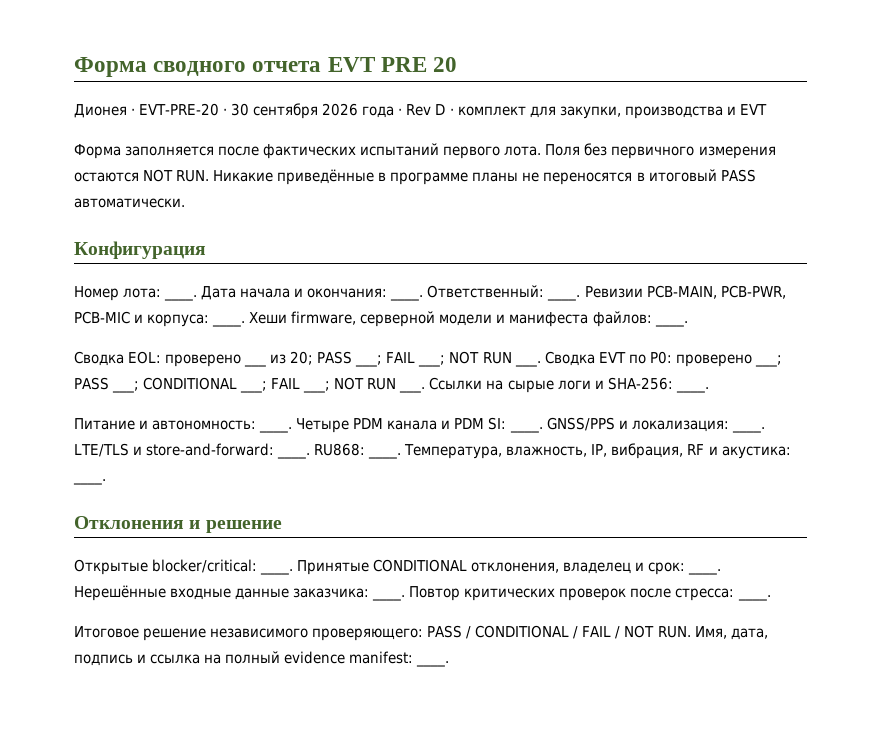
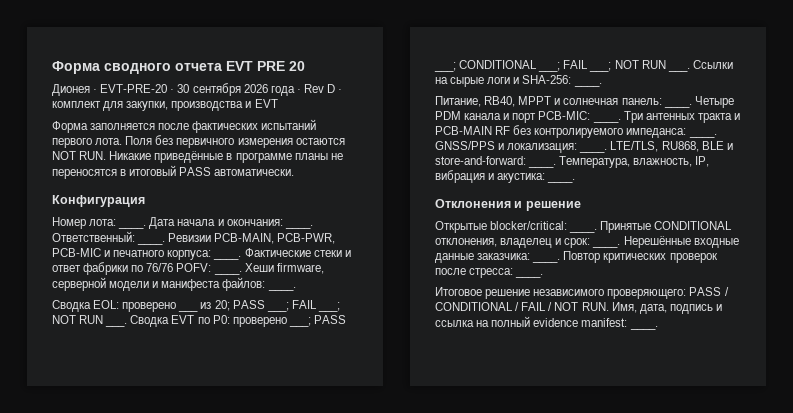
(144, 318) none -> [113,250,165,257] печатного
(246, 324) none -> [244,248,351,257] [52,262,242,275] Фактические стеки и ответ фабрики по 76/76 POFV: ____.
[74,418,257,430] Питание и автономность: -> [435,96,662,107] Питание, RB40, MPPT и солнечная панель:
[454,417,507,430] PDM SI: -> [512,111,740,123] [435,125,687,138] порт PCB-MIC: ____. Три антенных тракта и PCB-MAIN RF без контролируемого импеданса:
[74,443,129,457] LTE/TLS -> [610,141,724,152] LTE/TLS, RU868, BLE
[314,443,402,459] RU868: ____. -> (557, 166) none
[611,443,705,459] вибрация, RF -> [435,170,485,183] вибрация

